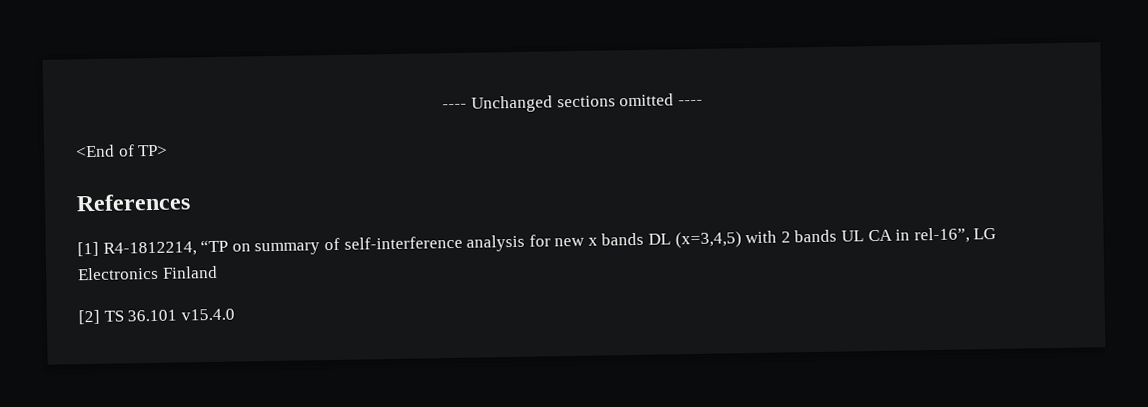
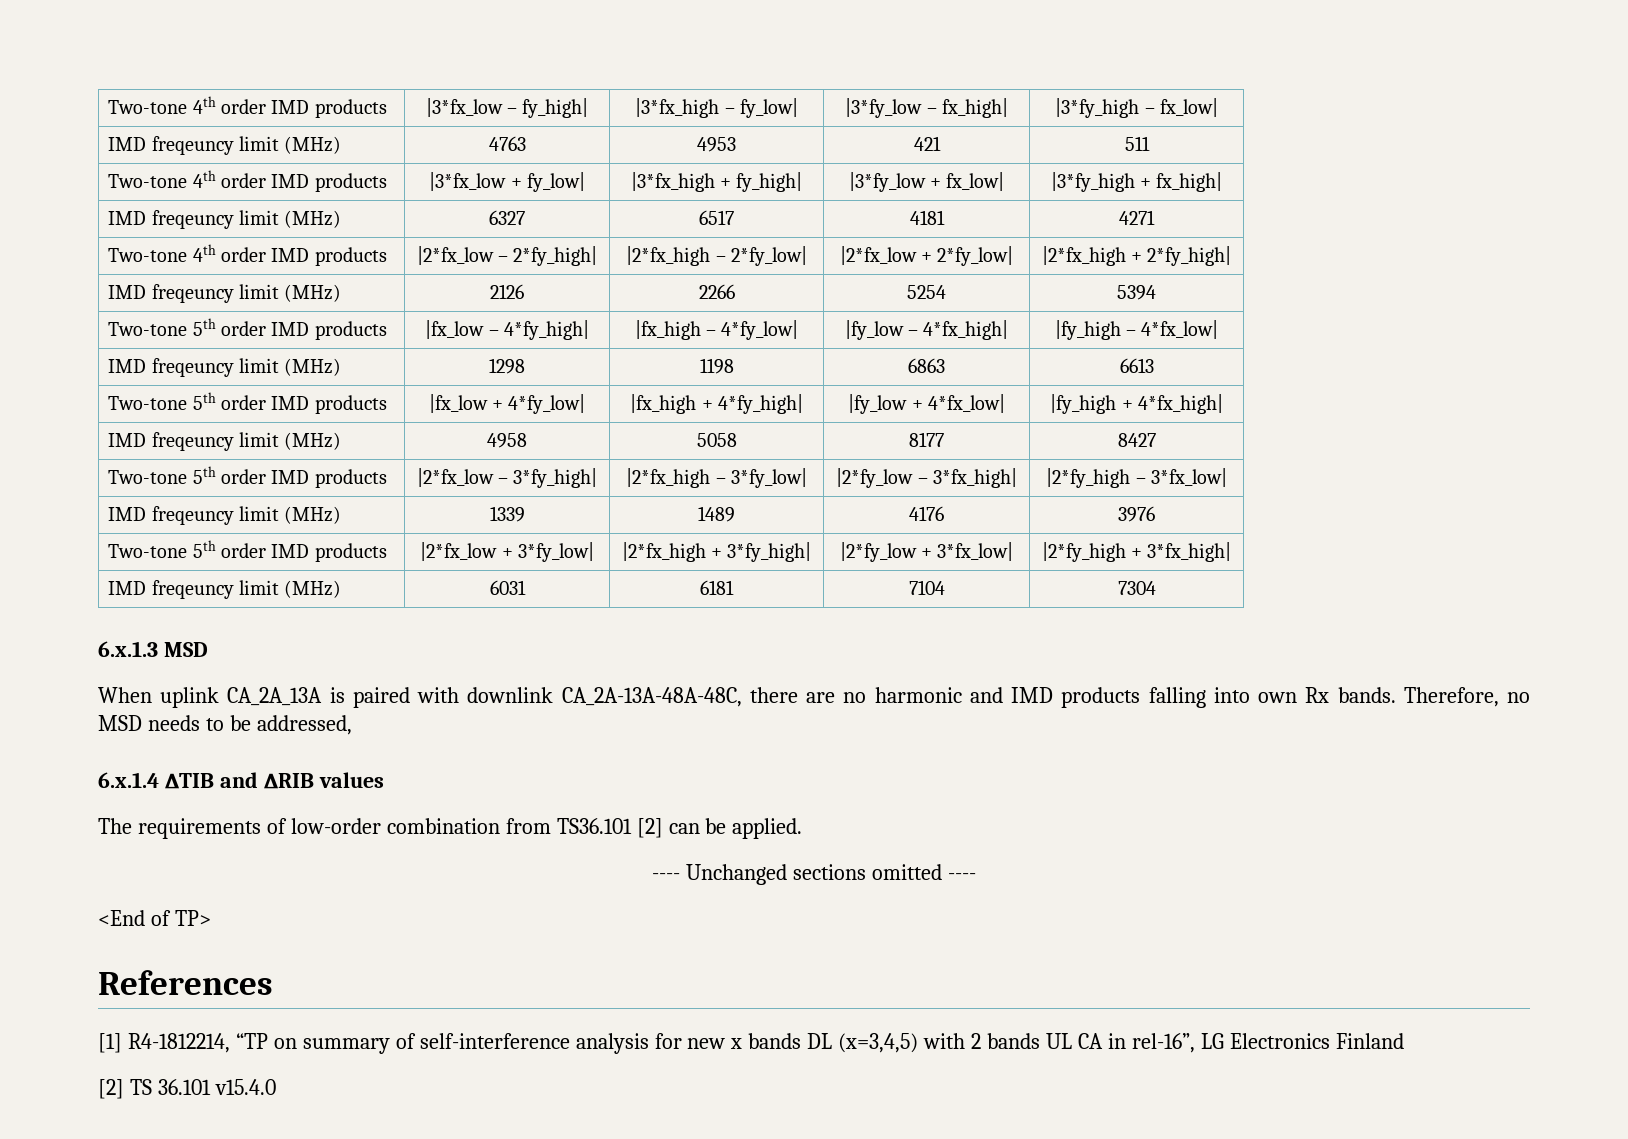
(442, 106) none -> [108,96,387,118] [425,98,589,118] [635,98,798,118] [845,98,1008,118] [1055,98,1218,118] [108,136,342,155] [488,136,526,151] [697,137,736,152] [913,136,941,151] [1124,136,1150,151] [108,170,387,192] [429,172,585,192] [630,172,803,192] [848,172,1005,192] [1050,172,1223,192] [108,210,342,229] [489,210,525,225] [699,210,734,225] [909,210,945,225] [1119,210,1155,225] [108,244,387,266] [416,246,598,266] [626,246,807,266] [839,246,1014,266] [1041,246,1232,266] [108,284,342,303] [490,284,524,299] [698,284,735,299] [907,285,946,299] [1117,285,1156,300] [108,318,387,340] [425,320,589,340] [634,320,799,340] [844,320,1009,340] [1054,320,1219,340] [108,358,342,377] [489,358,525,374] [699,358,734,374] [908,358,945,373] [1119,358,1154,373] [108,392,387,414] [428,394,586,414] [630,394,803,414] [848,394,1005,414] [1050,394,1223,414] [108,432,342,451] [487,433,527,448] [696,433,737,447] [909,432,944,447] [1117,433,1156,447] [108,466,387,488] [416,468,598,488] [626,468,807,488] [836,468,1017,488] [1046,468,1227,488] [108,506,342,525] [489,506,525,522] [698,506,735,522] [909,506,944,521] [1118,506,1155,522] [108,540,387,562] [420,542,594,562] [621,542,812,562] [839,542,1014,562] [1041,542,1232,562] [108,580,342,599] [489,580,526,595] [700,580,734,595] [908,580,945,595] [1117,581,1156,595] [98,641,208,657] [98,687,1530,708] [98,715,352,735] [98,772,384,789] [98,818,803,839] Two-tone 4th order IMD products | |3*fx_low – fy_high| | |3*fx_high – fy_low| | |3*fy_low – fx_high| | |3*fy_high – fx_low| // IMD freqeuncy limit (MHz) | 4763 | 4953 | 421 | 511 // Two-tone 4th order IMD products | |3*fx_low + fy_low| | |3*fx_high + fy_high| | |3*fy_low + fx_low| | |3*fy_high + fx_high| // IMD freqeuncy limit (MHz) | 6327 | 6517 | 4181 | 4271 // Two-tone 4th order IMD products | |2*fx_low – 2*fy_high| | |2*fx_high – 2*fy_low| | |2*fx_low + 2*fy_low| | |2*fx_high + 2*fy_high| // IMD freqeuncy limit (MHz) | 2126 | 2266 | 5254 | 5394 // Two-tone 5th order IMD products | |fx_low – 4*fy_high| | |fx_high – 4*fy_low| | |fy_low – 4*fx_high| | |fy_high – 4*fx_low| // IMD freqeuncy limit (MHz) | 1298 | 1198 | 6863 | 6613 // Two-tone 5th order IMD products | |fx_low + 4*fy_low| | |fx_high + 4*fy_high| | |fy_low + 4*fx_low| | |fy_high + 4*fx_high| // IMD freqeuncy limit (MHz) | 4958 | 5058 | 8177 | 8427 // Two-tone 5th order IMD products | |2*fx_low – 3*fy_high| | |2*fx_high – 3*fy_low| | |2*fy_low – 3*fx_high| | |2*fy_high – 3*fx_low| // IMD freqeuncy limit (MHz) | 1339 | 1489 | 4176 | 3976 // Two-tone 5th order IMD products | |2*fx_low + 3*fy_low| | |2*fx_high + 3*fy_high| | |2*fy_low + 3*fx_low| | |2*fy_high + 3*fx_high| // IMD freqeuncy limit (MHz) | 6031 | 6181 | 7104 | 7304 // 6.x.1.3 MSD // When uplink CA_2A_13A is paired with downlink CA_2A-13A-48A-48C, there are no harmonic and IMD products falling into own Rx bands. Therefore, no MSD needs to be addressed, // 6.x.1.4 ∆TIB and ∆RIB values // The requirements of low-order combination from TS36.101 [2] can be applied. //

